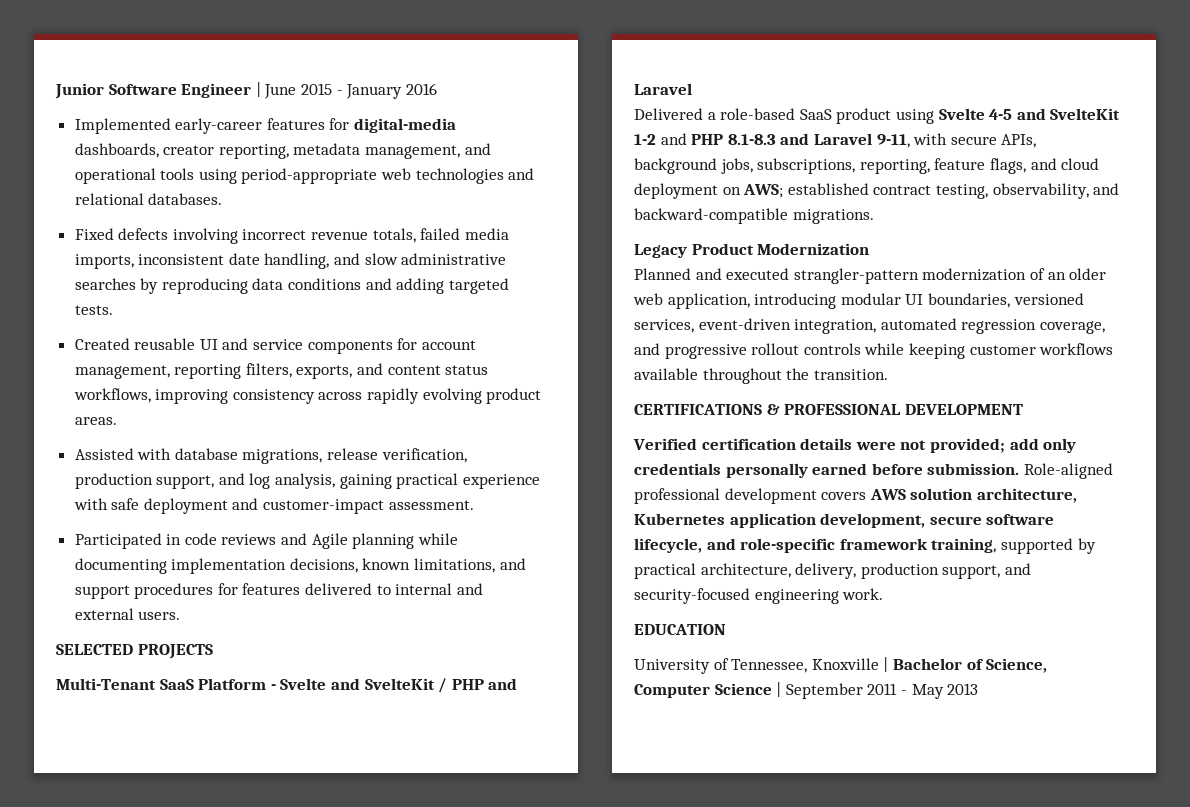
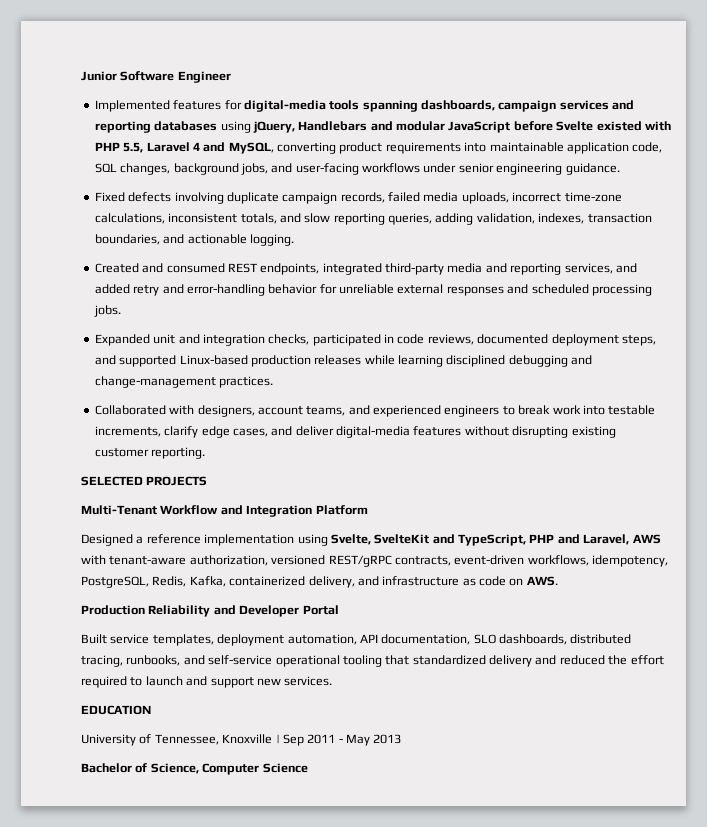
[255,82,437,99] | June 2015 - January 2016 -> (231, 77) none
[175,118,263,134] early-career -> (170, 106) none
[74,143,491,159] [74,168,535,184] [74,193,223,205] [74,228,509,244] [74,253,507,269] [74,278,509,294] [74,305,113,315] [74,338,476,354] [74,363,489,379] [73,388,542,404] [74,417,117,425] [74,448,467,464] [74,473,540,489] [73,498,474,514] [74,533,458,549] [74,558,526,574] [74,583,483,599] [74,608,181,620] [56,644,213,659] [56,678,518,693] [634,83,692,95] [634,108,1121,124] [634,133,1037,148] [634,158,1100,174] [634,183,1120,199] [634,208,874,224] [634,243,870,258] [634,268,1107,284] [633,293,1084,309] [634,318,1105,334] [634,343,1114,359] [634,368,888,384] [634,404,1023,415] [633,438,1077,453] [634,463,1113,479] [634,488,1077,504] [634,513,1055,528] [634,538,1096,554] [634,563,1031,579] [634,588,884,604] dashboards, creator reporting, metadata management, and operational tools using period-appropriate web technologies and relational databases. // Fixed defects involving incorrect revenue totals, failed media imports, inconsistent date handling, and slow administrative searches by reproducing data conditions and adding targeted tests. // Created reusable UI and service components for account management, reporting filters, exports, and content status workflows, improving consistency across rapidly evolving product areas. // Assisted with database migrations, release verification, production support, and log analysis, gaining practical experience with safe deployment and customer-impact assessment. // Participated in code reviews and Agile planning while documenting implementation decisions, known limitations, and support procedures for features delivered to internal and external users. // SELECTED PROJECTS // Multi-Tenant SaaS Platform - Svelte and SvelteKit / PHP and Laravel // Delivered a role-based SaaS product using Svelte 4-5 and SvelteKit 1-2 and PHP 8.1-8.3 and Laravel 9-11, with secure APIs, background jobs, subscriptions, reporting, feature flags, and cloud deployment on AWS; established contract testing, observability, and backward-compatible migrations. // Legacy Product Modernization // Planned and executed strangler-pattern modernization of an older web application, introducing modular UI boundaries, versioned services, event-driven integration, automated regression coverage, and progressive rollout controls while keeping customer workflows available throughout the transition. // CERTIFICATIONS & PROFESSIONAL DEVELOPMENT // Verified certification details were not provided; add only credentials personally earned before submission. Role-aligned professional development covers AWS solution architecture, Kubernetes application development, secure software lifecycle, and role-specific framework training, supported by practical architecture, delivery, production support, and security-focused engineering work. -> [329,100,635,112] [94,121,671,133] [94,142,663,154] [94,163,620,175] [94,192,622,204] [94,213,652,225] [94,234,294,246] [94,263,637,275] [94,284,652,296] [93,305,121,317] [94,334,656,346] [94,355,593,367] [94,376,274,388] [94,405,656,417] [94,426,616,438] [94,447,206,459] [81,476,208,486] [81,505,368,517] [81,534,661,546] [81,555,668,567] [81,576,558,588] [81,605,339,617] [81,634,632,646] [81,655,664,667] [81,676,333,688] tools spanning dashboards, campaign services and reporting databases using jQuery, Handlebars and modular JavaScript before Svelte existed with PHP 5.5, Laravel 4 and MySQL, converting product requirements into maintainable application code, SQL changes, background jobs, and user-facing workflows under senior engineering guidance. // Fixed defects involving duplicate campaign records, failed media uploads, incorrect time-zone calculations, inconsistent totals, and slow reporting queries, adding validation, indexes, transaction boundaries, and actionable logging. // Created and consumed REST endpoints, integrated third-party media and reporting services, and added retry and error-handling behavior for unreliable external responses and scheduled processing jobs. // Expanded unit and integration checks, participated in code reviews, documented deployment steps, and supported Linux-based production releases while learning disciplined debugging and change-management practices. // Collaborated with designers, account teams, and experienced engineers to break work into testable increments, clarify edge cases, and deliver digital-media features without disrupting existing customer reporting. // SELECTED PROJECTS // Multi-Tenant Workflow and Integration Platform // Designed a reference implementation using Svelte, SvelteKit and TypeScript, PHP and Laravel, AWS with tenant-aware authorization, versioned REST/gRPC contracts, event-driven workflows, idempotency, PostgreSQL, Redis, Kafka, containerized delivery, and infrastructure as code on AWS. // Production Reliability and Developer Portal // Built service templates, deployment automation, API documentation, SLO dashboards, distributed tracing, runbooks, and self-service operational tooling that standardized delivery and reduced the effort required to launch and support new services.
(889, 664) none -> [282,734,402,746] Sep 2011 - May 2013 //
[776,682,979,699] | September 2011 - May 2013 -> (308, 768) none

